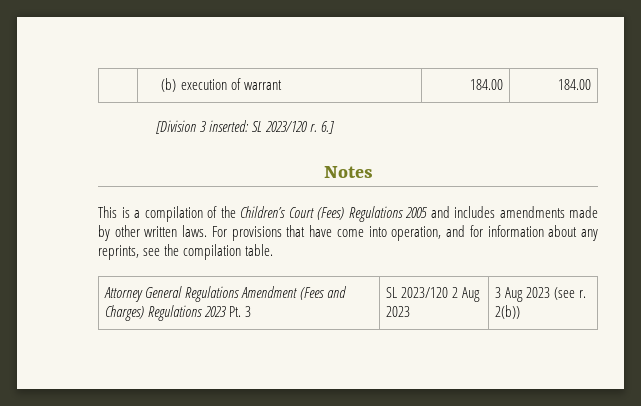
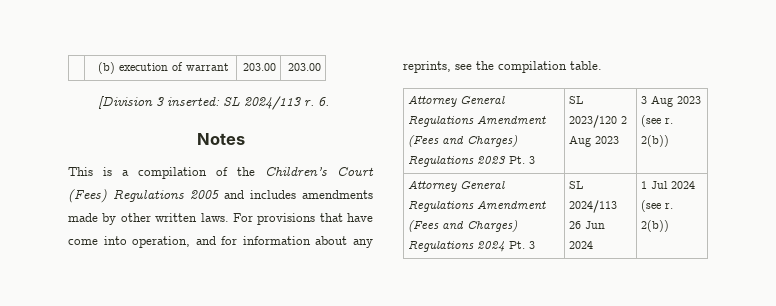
[469,79,503,90] [557,79,591,90] 184.00 | 184.00 -> [242,63,276,71] [287,63,321,71] 203.00 | 203.00
[265,121,335,134] 2023/120 r. 6.] -> [244,96,330,110] 2024/113 r. 6.
(521, 312) none -> [408,180,506,192] [408,200,547,212] [408,220,519,232] [408,241,536,252] [569,181,584,189] [569,200,618,213] [569,221,606,229] [569,241,594,249] [641,181,696,189] [641,200,674,212] [641,220,670,232] // Attorney General Regulations Amendment (Fees and Charges) Regulations 2024 Pt. 3 | SL 2024/113 26 Jun 2024 | 1 Jul 2024 (see r. 2(b))

